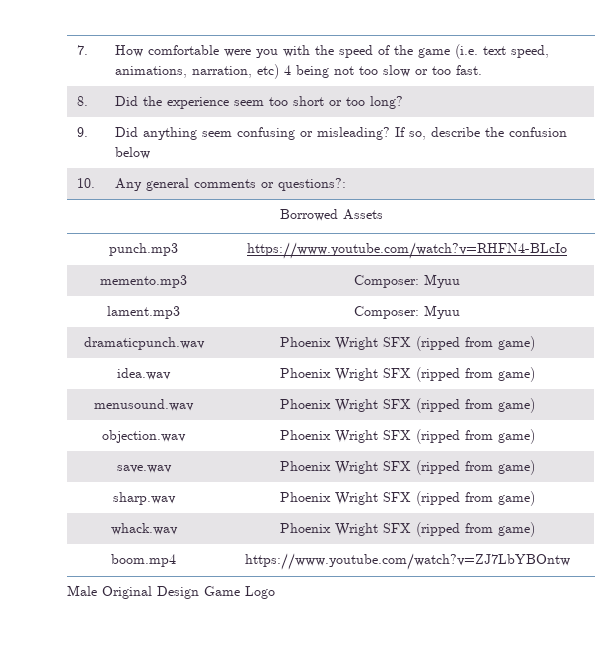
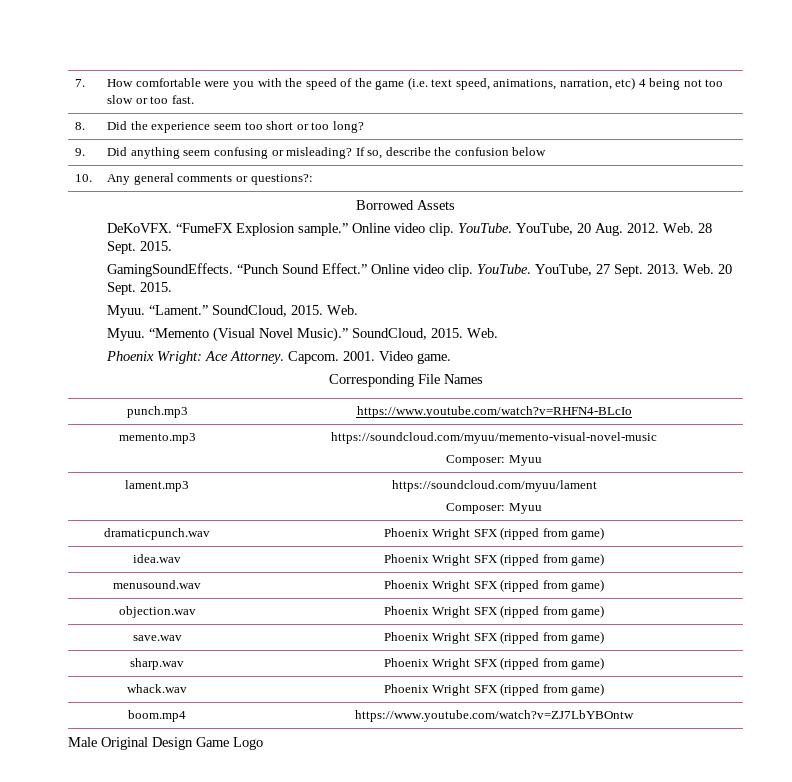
(383, 214) none -> [106,223,712,236] [106,241,172,254] [106,263,732,277] [106,282,172,295] [106,305,358,318] [106,327,498,342] [105,351,451,364] [328,374,483,387] // DeKoVFX. “FumeFX Explosion sample.” Online video clip. YouTube. YouTube, 20 Aug. 2012. Web. 28 Sept. 2015. // GamingSoundEffects. “Punch Sound Effect.” Online video clip. YouTube. YouTube, 27 Sept. 2013. Web. 20 Sept. 2015. // Myuu. “Lament.” SoundCloud, 2015. Web. // Myuu. “Memento (Visual Novel Music).” SoundCloud, 2015. Web. // Phoenix Wright: Ace Attorney. Capcom. 2001. Video game. // Corresponding File Names
(187, 281) none -> [331,432,657,444] https://soundcloud.com/myuu/memento-visual-novel-music //
(180, 312) none -> [391,480,597,492] https://soundcloud.com/myuu/lament //

